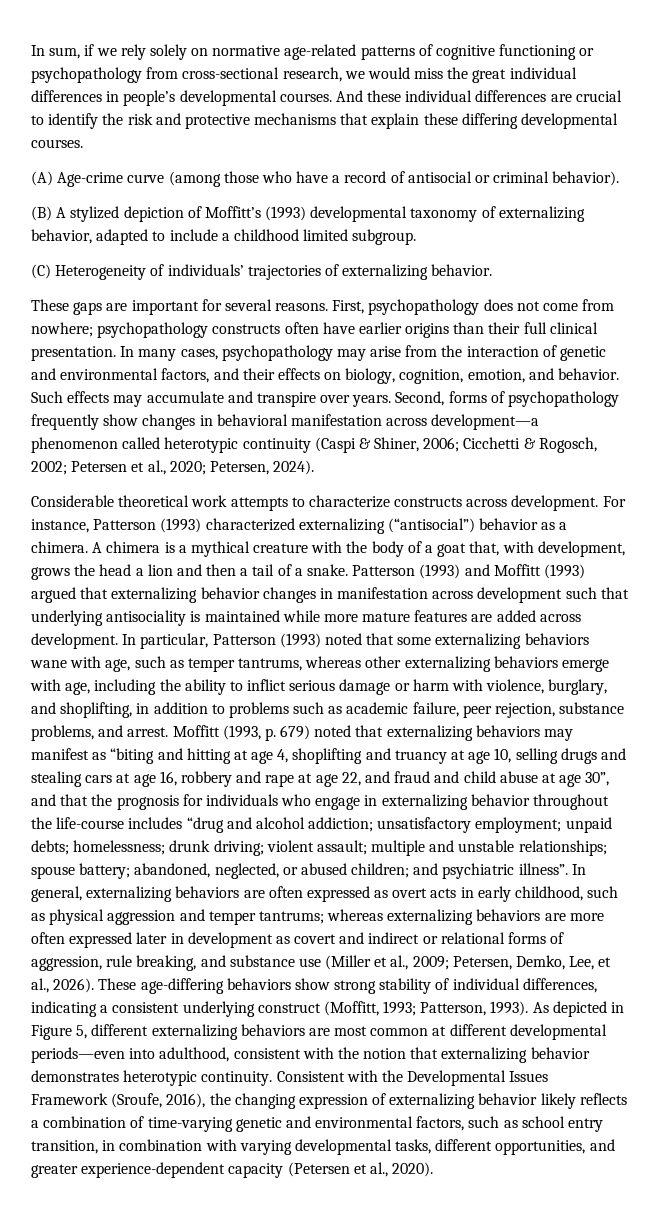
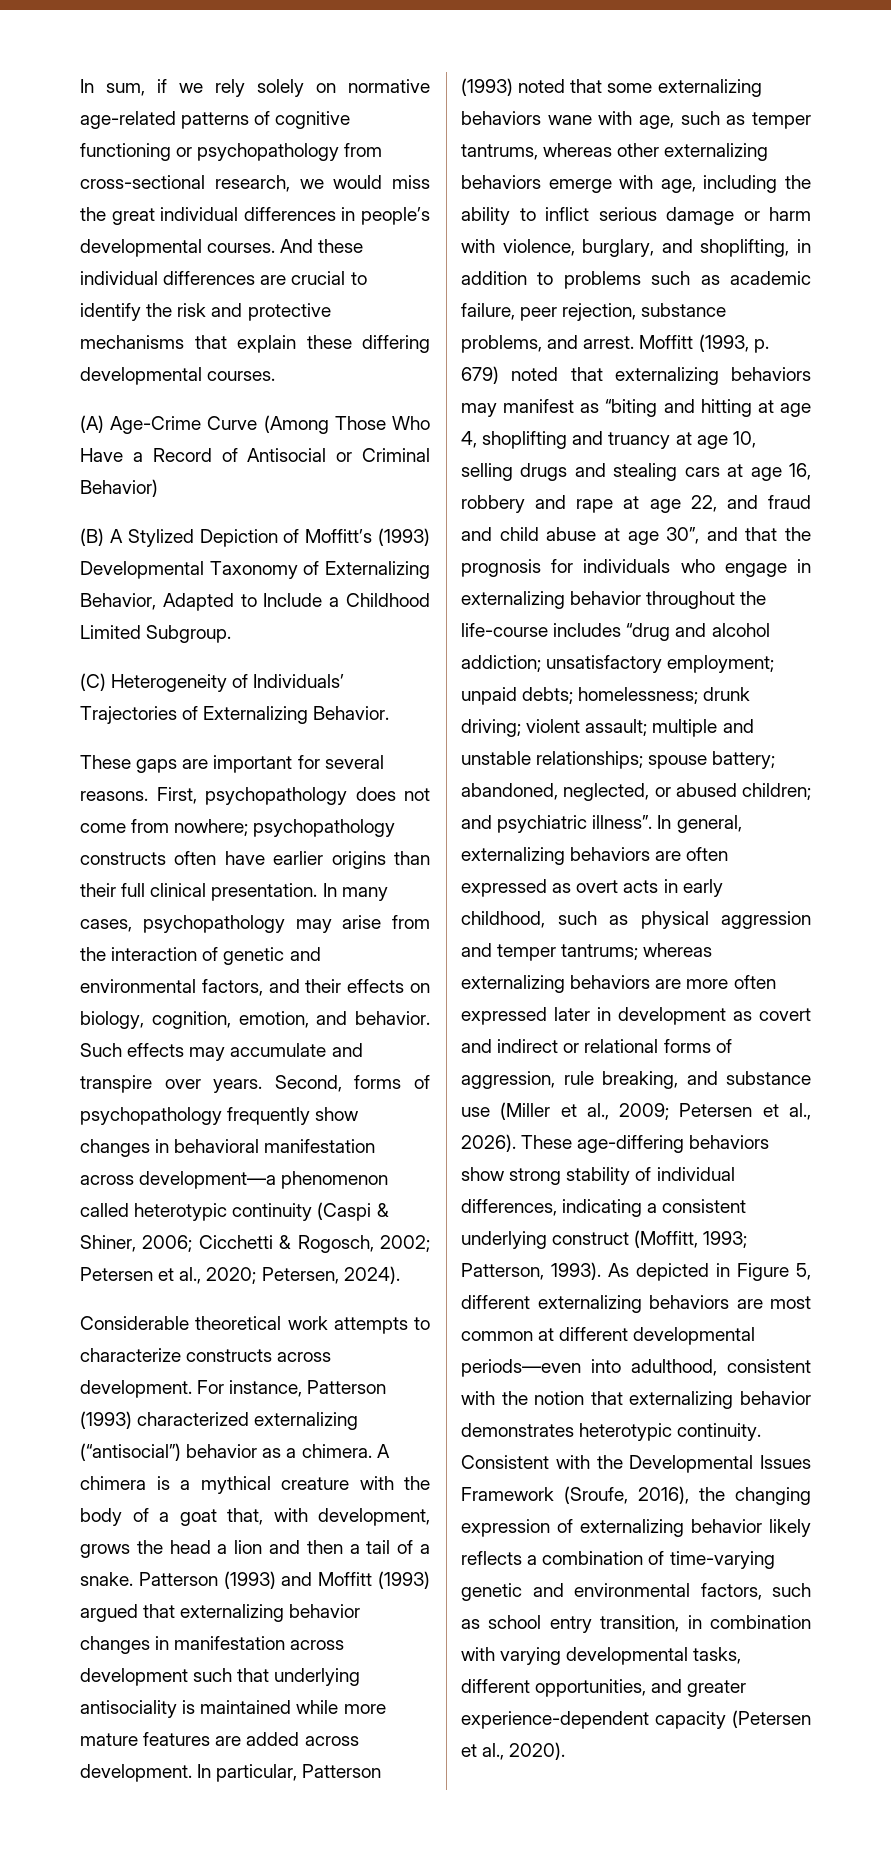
[57,171,620,187] Age-crime curve (among those who have a record of antisocial or criminal behavior). -> [110,415,431,434] [80,448,430,462] [80,479,158,497] Age-Crime Curve (Among Those Who Have a Record of Antisocial or Criminal Behavior)
[70,206,184,222] stylized depiction -> [127,529,278,547] Stylized Depiction
[310,206,585,222] [31,229,417,245] [31,264,493,280] developmental taxonomy of externalizing behavior, adapted to include a childhood limited subgroup. // (C) Heterogeneity of individuals’ trajectories of externalizing behavior. -> [80,561,431,579] [80,593,431,611] [80,625,232,643] [80,673,345,692] [80,706,390,724] Developmental Taxonomy of Externalizing Behavior, Adapted to Include a Childhood Limited Subgroup. // (C) Heterogeneity of Individuals’ Trajectories of Externalizing Behavior.
[452,955,595,970] Petersen, Demko, Lee, -> [679,1103,753,1117] Petersen

